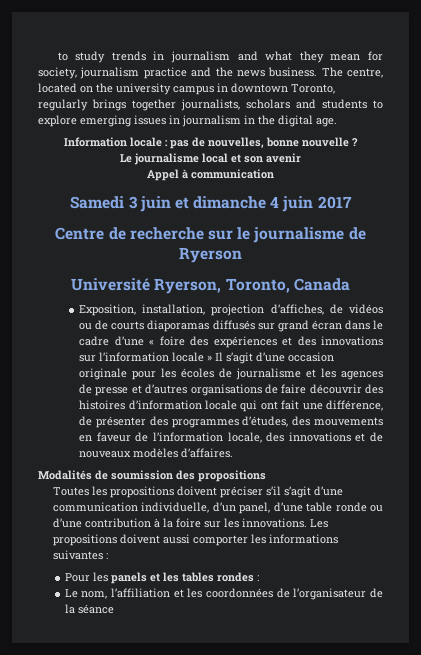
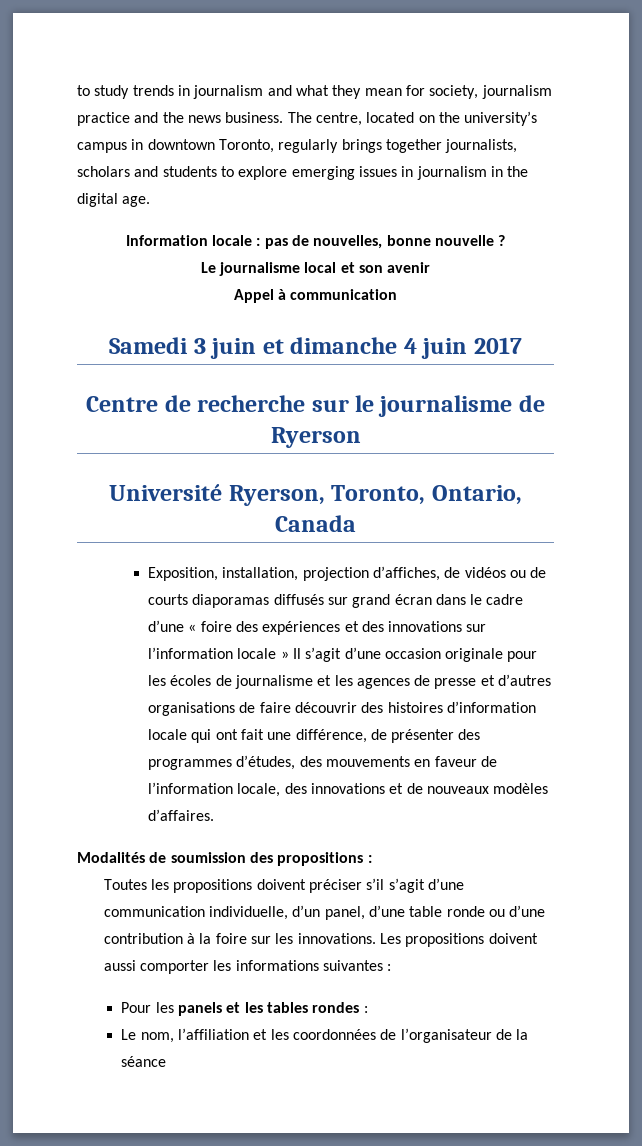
[116,83,171,95] university -> [464,111,538,126] university’s
(290, 285) none -> [431,485,522,505] Ontario,
(266, 476) none -> [367,855,372,863] :

